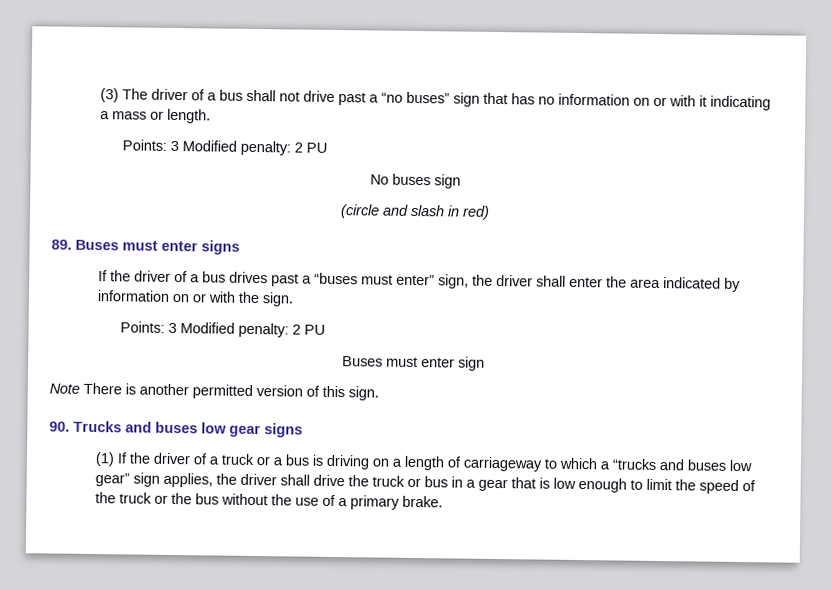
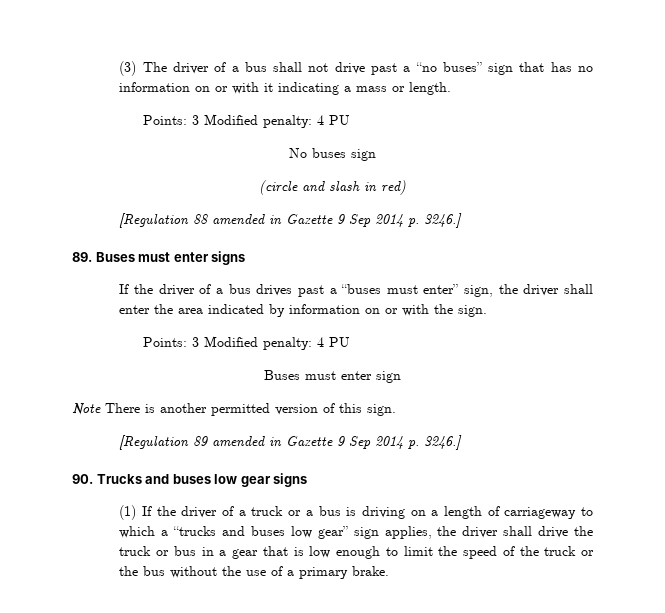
[294,142,304,153] 2 -> [317,115,325,125] 4
(490, 212) none -> [119,213,463,228] // [Regulation 88 amended in Gazette 9 Sep 2014 p. 3246.]
[292,324,302,335] 2 -> [317,337,325,347] 4
(379, 393) none -> [119,435,463,450] // [Regulation 89 amended in Gazette 9 Sep 2014 p. 3246.]

